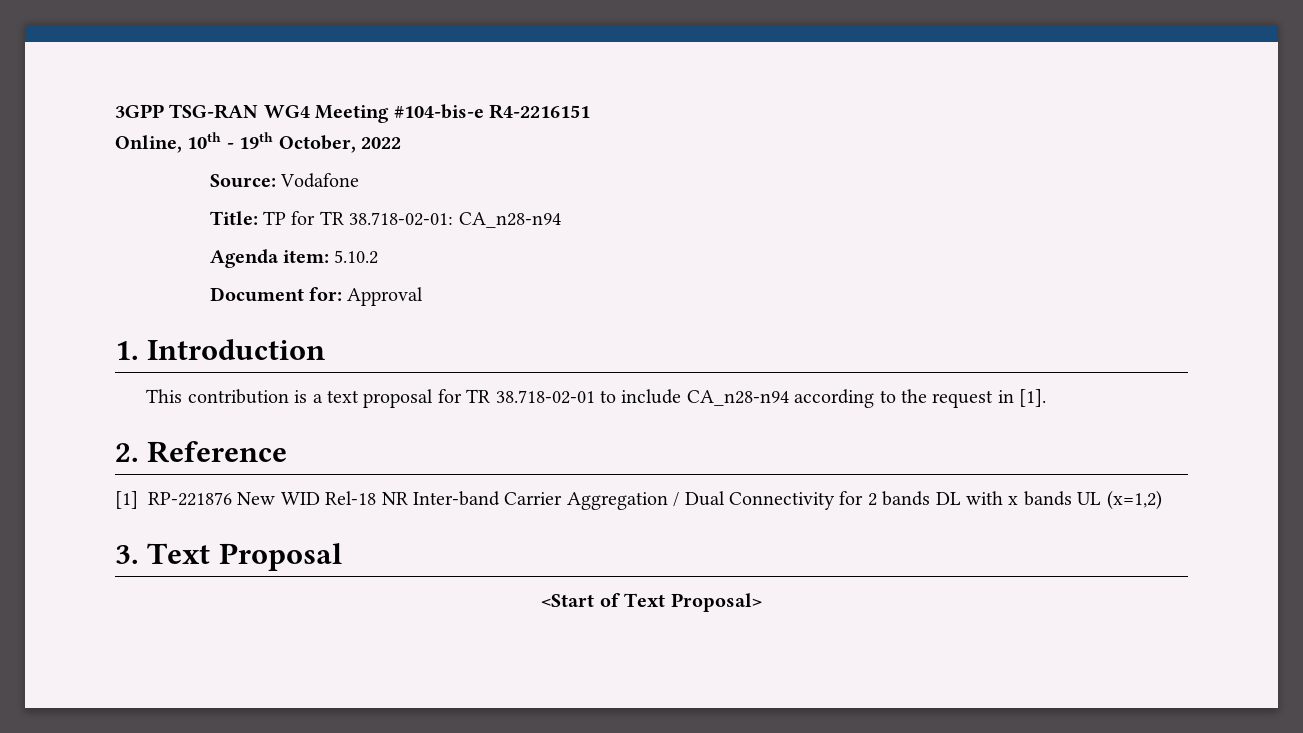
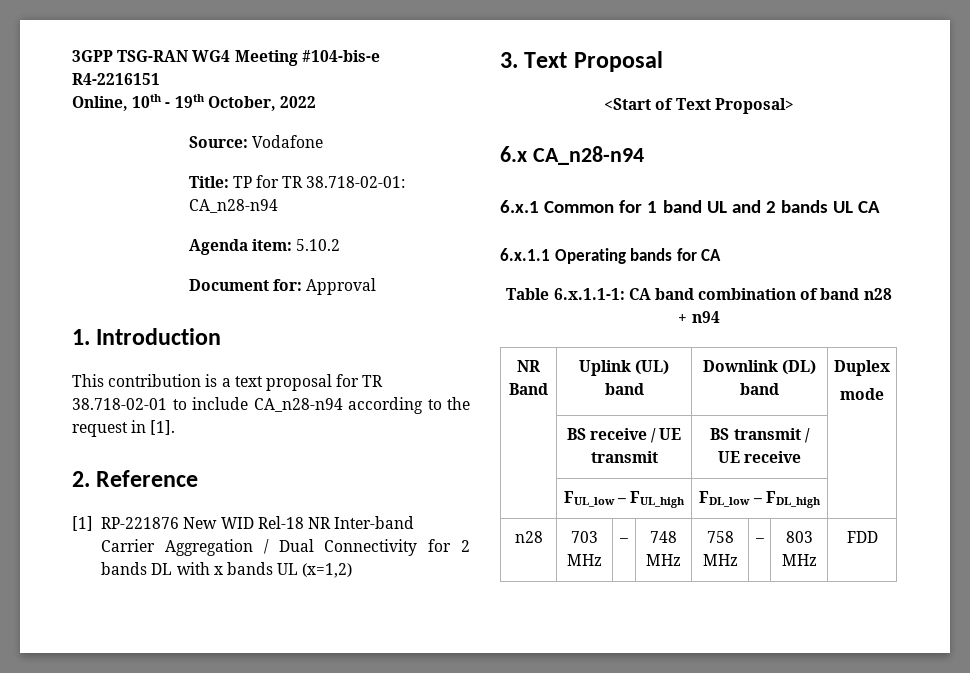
(762, 602) none -> [500,146,644,165] [500,200,881,213] [500,248,722,264] [506,288,892,300] [678,311,720,323] [517,360,541,372] [509,383,548,395] [578,360,670,376] [604,383,644,395] [702,360,817,375] [740,383,779,395] [834,360,890,376] [840,388,884,400] [566,428,682,443] [590,451,658,463] [710,428,810,443] [717,451,802,463] [563,491,686,508] [699,491,821,508] [514,531,543,543] [571,531,598,543] [567,554,602,566] [619,538,628,543] [650,531,677,543] [646,554,681,566] [706,531,734,543] [702,554,738,566] [754,538,764,543] [785,531,813,543] [781,554,817,566] [846,531,878,543] // 6.x CA_n28-n94 // 6.x.1 Common for 1 band UL and 2 bands UL CA // 6.x.1.1 Operating bands for CA // Table 6.x.1.1-1: CA band combination of band n28 + n94 // NR Band | Uplink (UL) band | Downlink (DL) band | Duplex // mode // | BS receive / UE transmit | BS transmit / UE receive | // | FUL_low – FUL_high | FDL_low – FDL_high | // n28 | 703 MHz | – | 748 MHz | 758 MHz | – | 803 MHz | FDD

